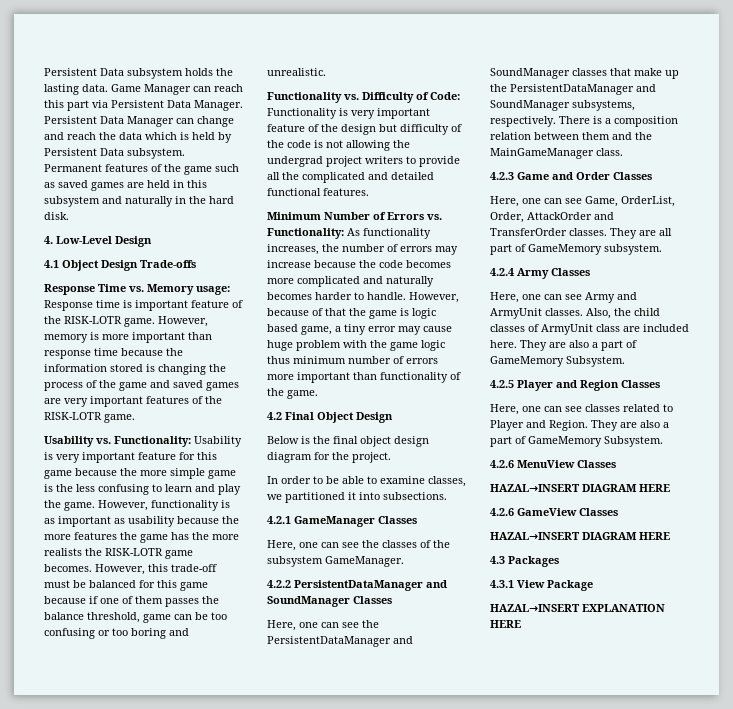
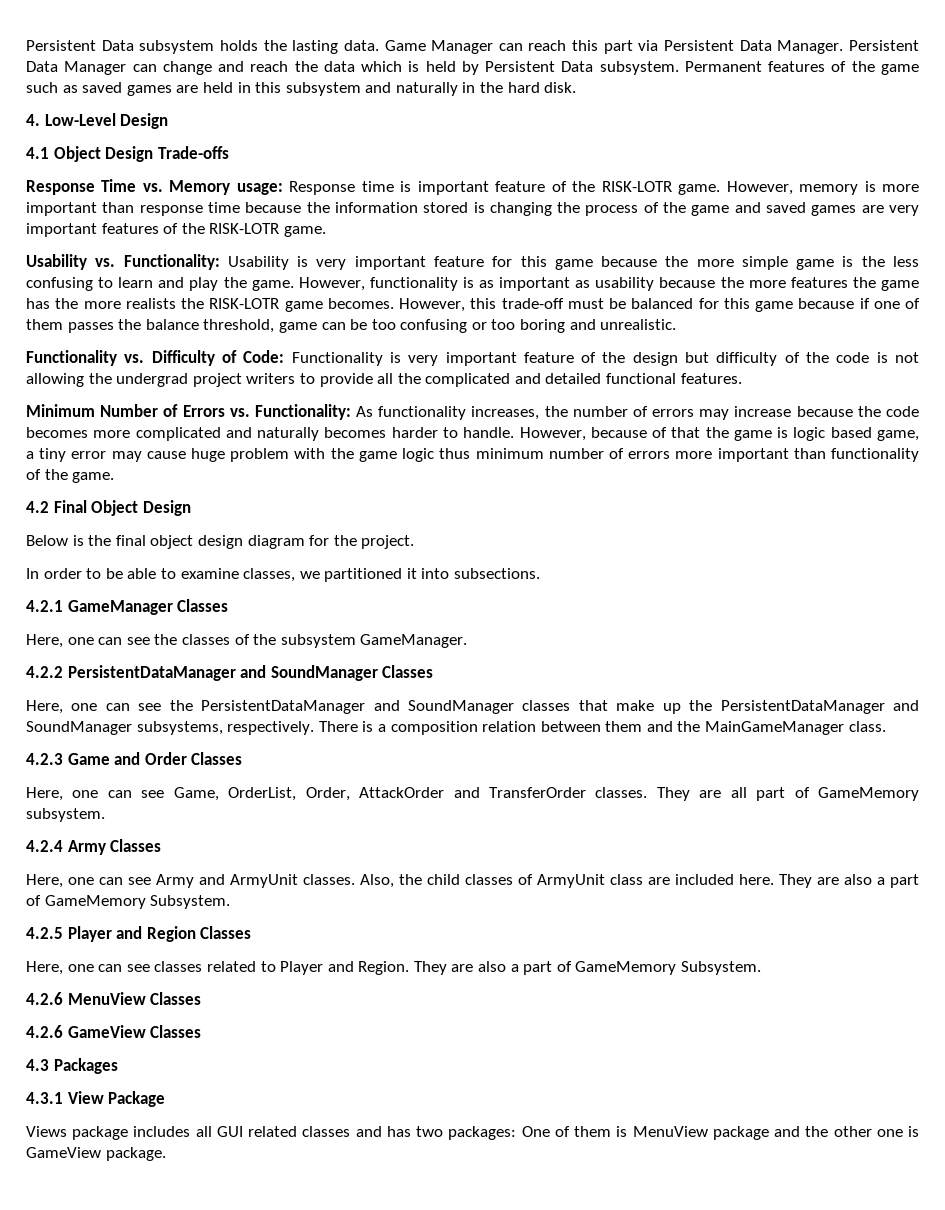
[490,484,670,492] // HAZAL→INSERT DIAGRAM HERE -> (202, 998) none
[490,532,670,540] // HAZAL→INSERT DIAGRAM HERE -> (202, 1031) none
[490,604,665,612] [490,620,521,628] HAZAL→INSERT EXPLANATION HERE -> [26,1126,919,1140] [26,1147,166,1161] Views package includes all GUI related classes and has two packages: One of them is MenuView package and the other one is GameView package.

